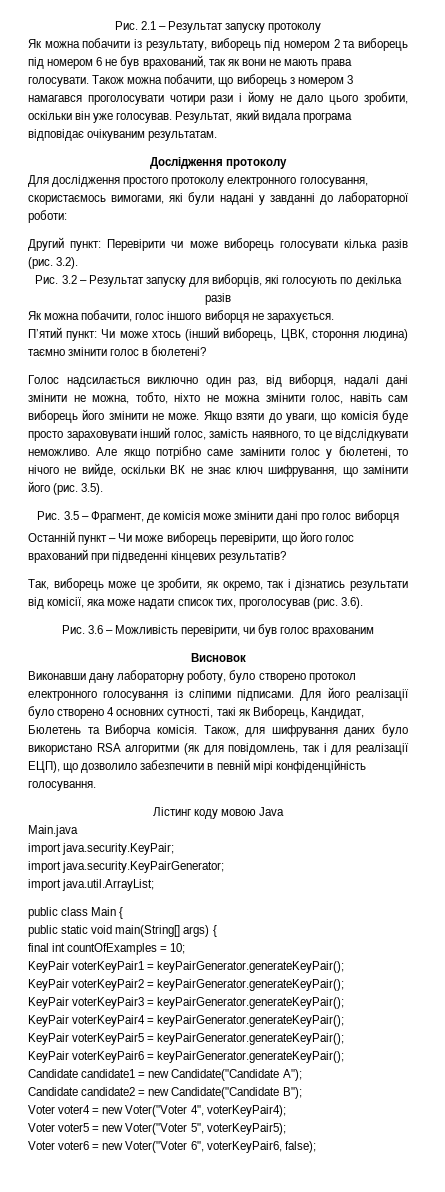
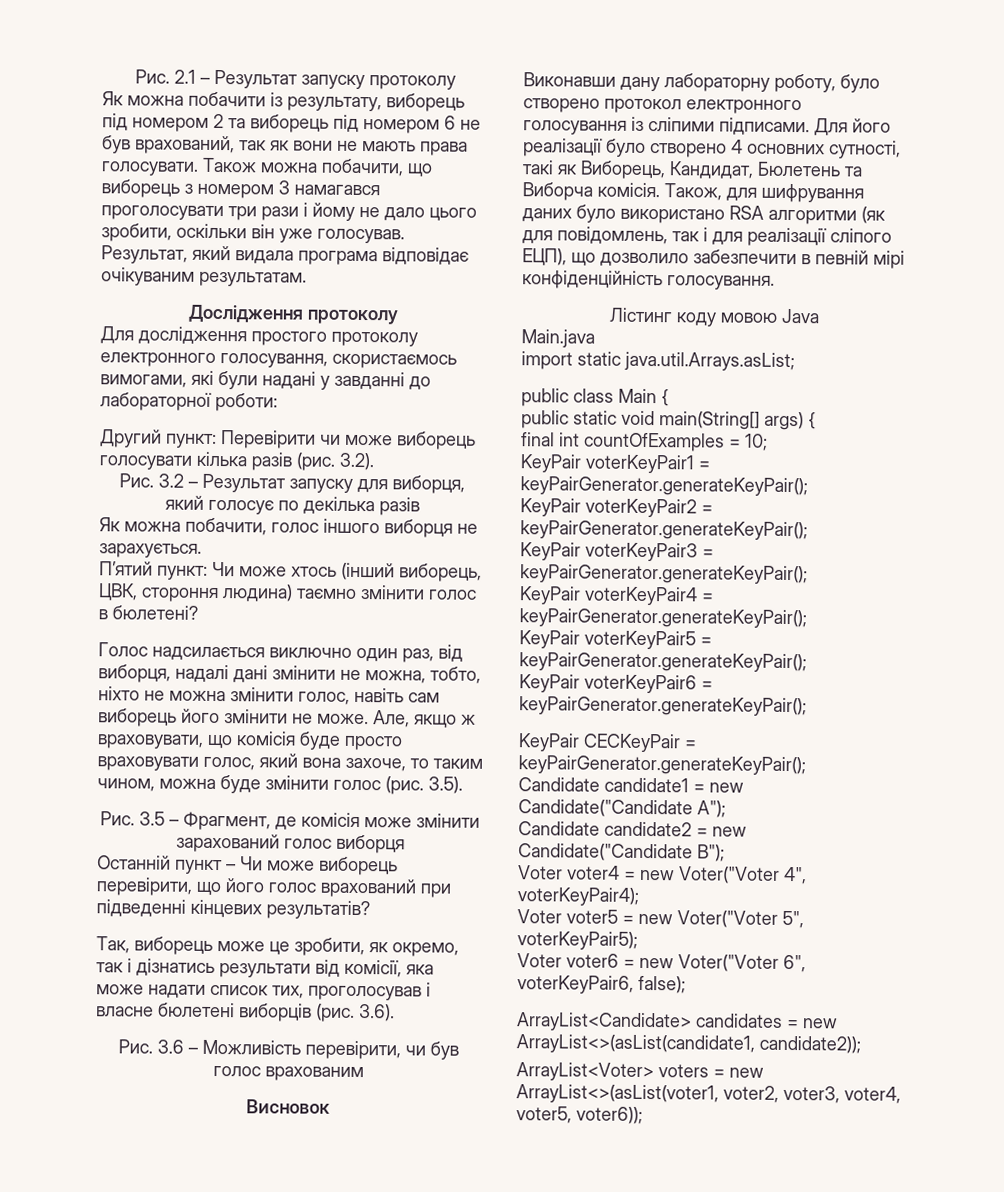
[169,95,205,105] чотири -> [228,206,257,221] три
[212,274,338,287] виборців, які голосують -> [392,475,465,494] [164,495,274,515] виборця, який голосує
[203,410,409,423] [28,427,408,441] [28,446,408,459] [28,463,409,477] [28,481,50,492] Якщо взяти до уваги, що комісія буде просто зараховувати інший голос, замість наявного, то це відслідкувати неможливо. Але якщо потрібно саме замінити голос у бюлетені, то нічого не вийде, оскільки ВК не знає ключ шифрування, що замінити його -> [373,710,476,728] [97,731,403,751] [97,753,483,772] [97,775,381,794] Але, якщо ж враховувати, що комісія буде просто враховувати голос, який вона захоче, то таким чином, можна буде змінити голос
[276,511,320,523] дані про -> [175,833,280,853] зарахований
(310, 604) none -> [426,982,431,997] [96,1002,312,1022] і власне бюлетені виборців
(410, 749) none -> [830,228,892,243] сліпого
[62,843,175,855] [28,861,225,873] [28,879,155,891] java.security.KeyPair; // import java.security.KeyPairGenerator; // import java.util.ArrayList; -> [577,351,795,372] static java.util.Arrays.asList;
(345, 1057) none -> [518,733,696,753] [518,755,806,776] // KeyPair CECKeyPair = keyPairGenerator.generateKeyPair();
(316, 1147) none -> [516,1012,838,1032] [516,1034,861,1054] [516,1062,764,1082] [516,1084,901,1104] [516,1106,643,1124] // ArrayList<Candidate> candidates = new ArrayList<>(asList(candidate1, candidate2)); // ArrayList<Voter> voters = new ArrayList<>(asList(voter1, voter2, voter3, voter4, voter5, voter6));

